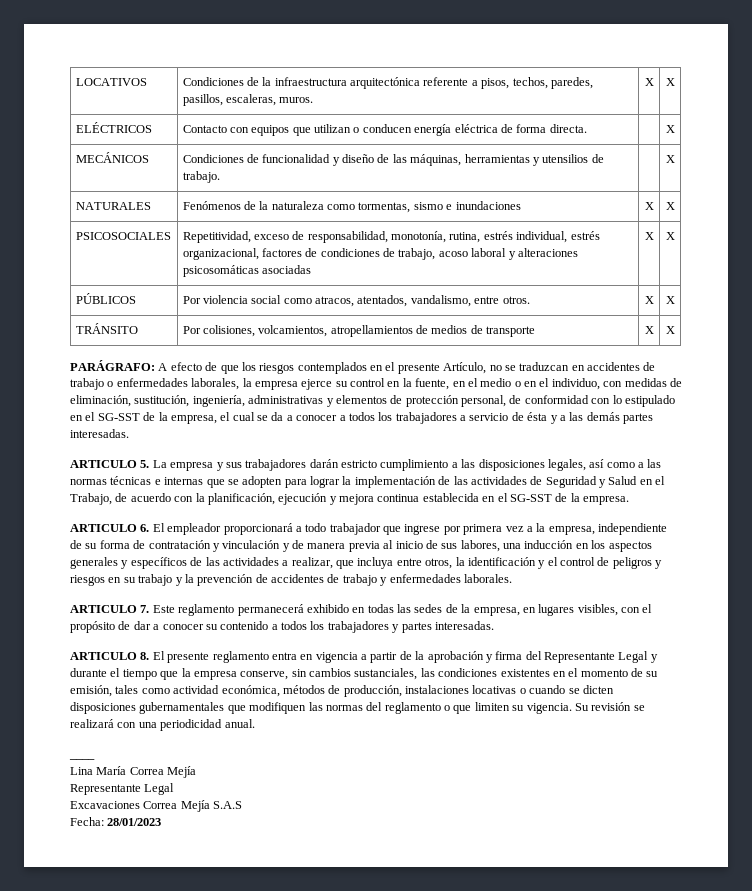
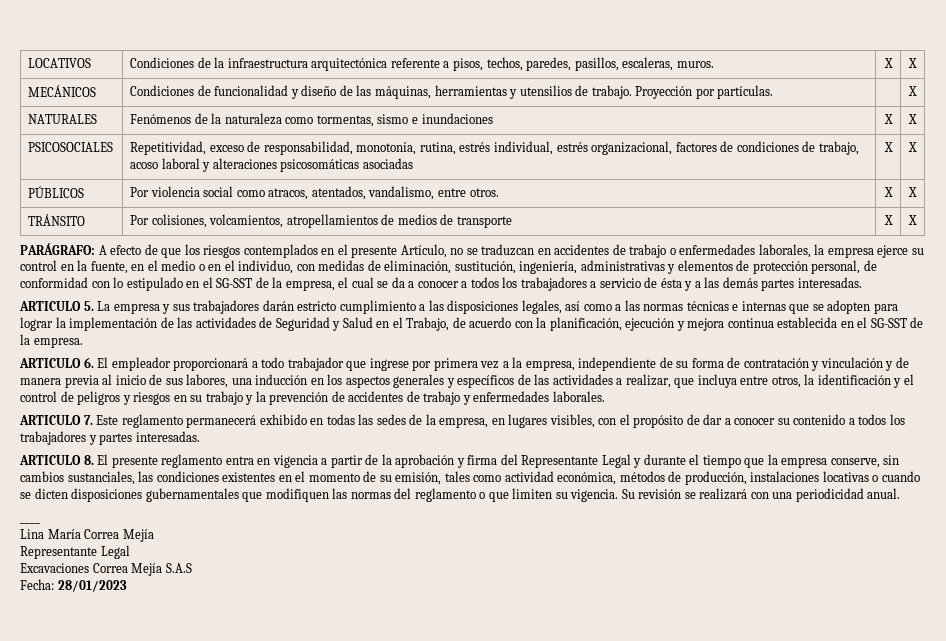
[75,122,152,133] [182,124,587,136] [665,125,675,133] // ELÉCTRICOS | Contacto con equipos que utilizan o conducen energía eléctrica de forma directa. | | X -> (917, 63) none
(220, 177) none -> [635,85,774,99] Proyección por partículas.

